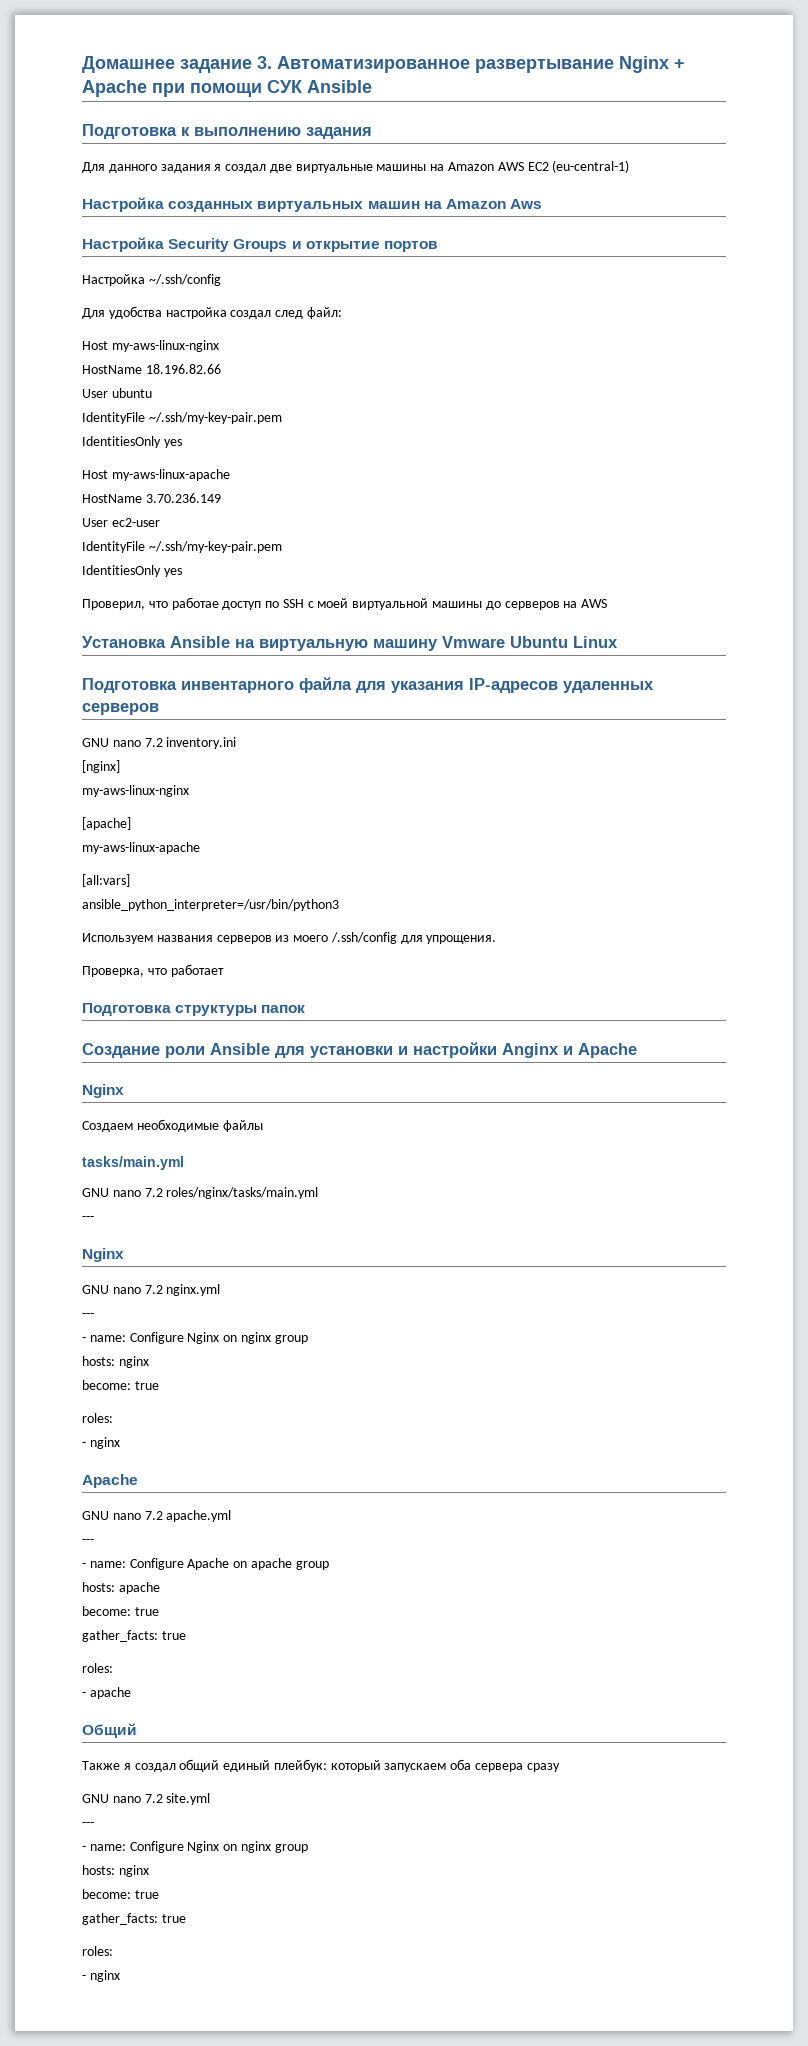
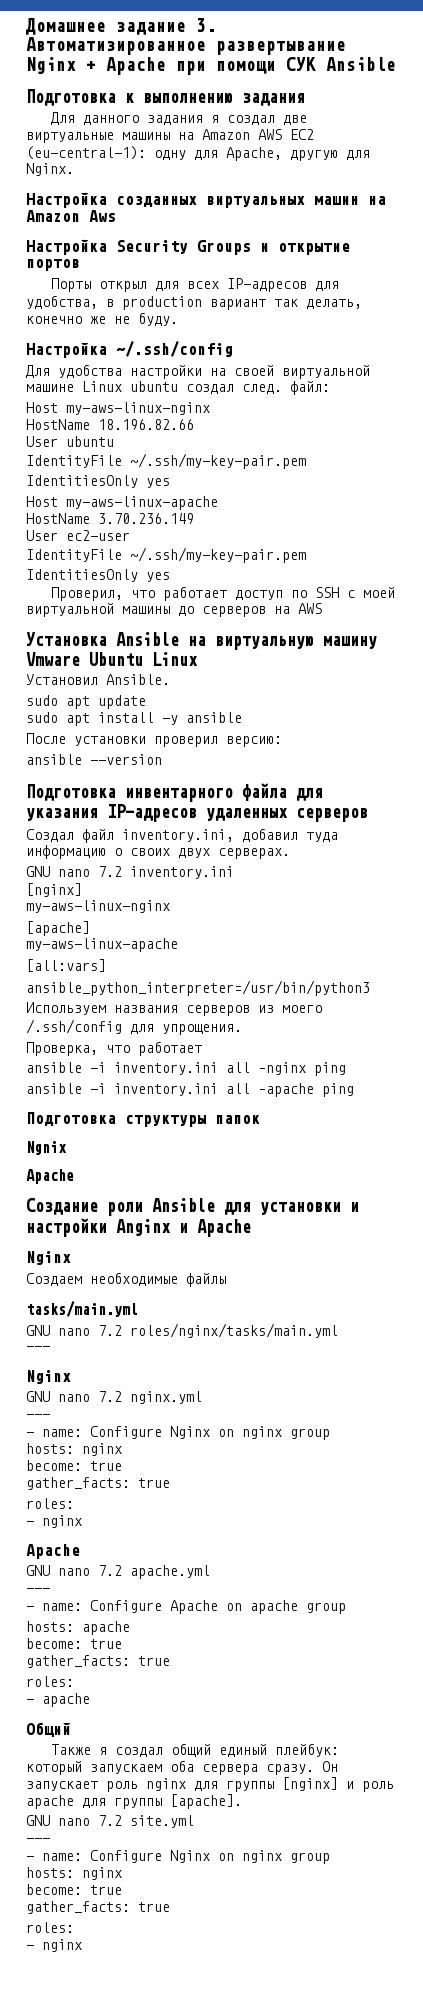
[552,160,630,173] (eu-central-1) -> [26,146,370,161] [26,163,74,176] (eu-central-1): одну для Apache, другую для Nginx.
[82,274,221,286] [82,306,304,319] Настройка ~/.ssh/config // Для удобства настройка создал след -> [51,278,340,292] [26,295,362,310] [26,312,178,326] [26,341,233,358] [26,364,370,379] [26,381,282,394] Порты открыл для всех IP-адресов для удобства, в production вариант так делать, конечно же не буду. // Настройка ~/.ssh/config // Для удобства настройки на своей виртуальной машине Linux ubuntu создал след.
[171,597,219,610] работае -> [163,586,228,601] работает
(618, 642) none -> [26,674,170,685] [26,695,146,709] [26,712,242,726] [26,733,282,747] [26,754,162,765] // Установил Ansible. // sudo apt update // sudo apt install -y ansible // После установки проверил версию: // ansible --version
(159, 709) none -> [26,828,338,843] [26,845,290,859] // Создал файл inventory.ini, добавил туда информацию о своих двух серверах.
(224, 970) none -> [26,1062,346,1076] [26,1083,354,1097] // ansible -i inventory.ini all –nginx ping // ansible -i inventory.ini all –apache ping
(306, 1009) none -> [26,1141,67,1155] [26,1169,74,1184] // Ngnix // Apache
(159, 1385) none -> [26,1477,170,1490] // gather_facts: true
[526,1763,560,1772] сразу -> [266,1761,338,1775] [26,1777,394,1792] [26,1794,242,1809] сразу. Он запускает роль nginx для группы [nginx] и роль apache для группы [apache].

